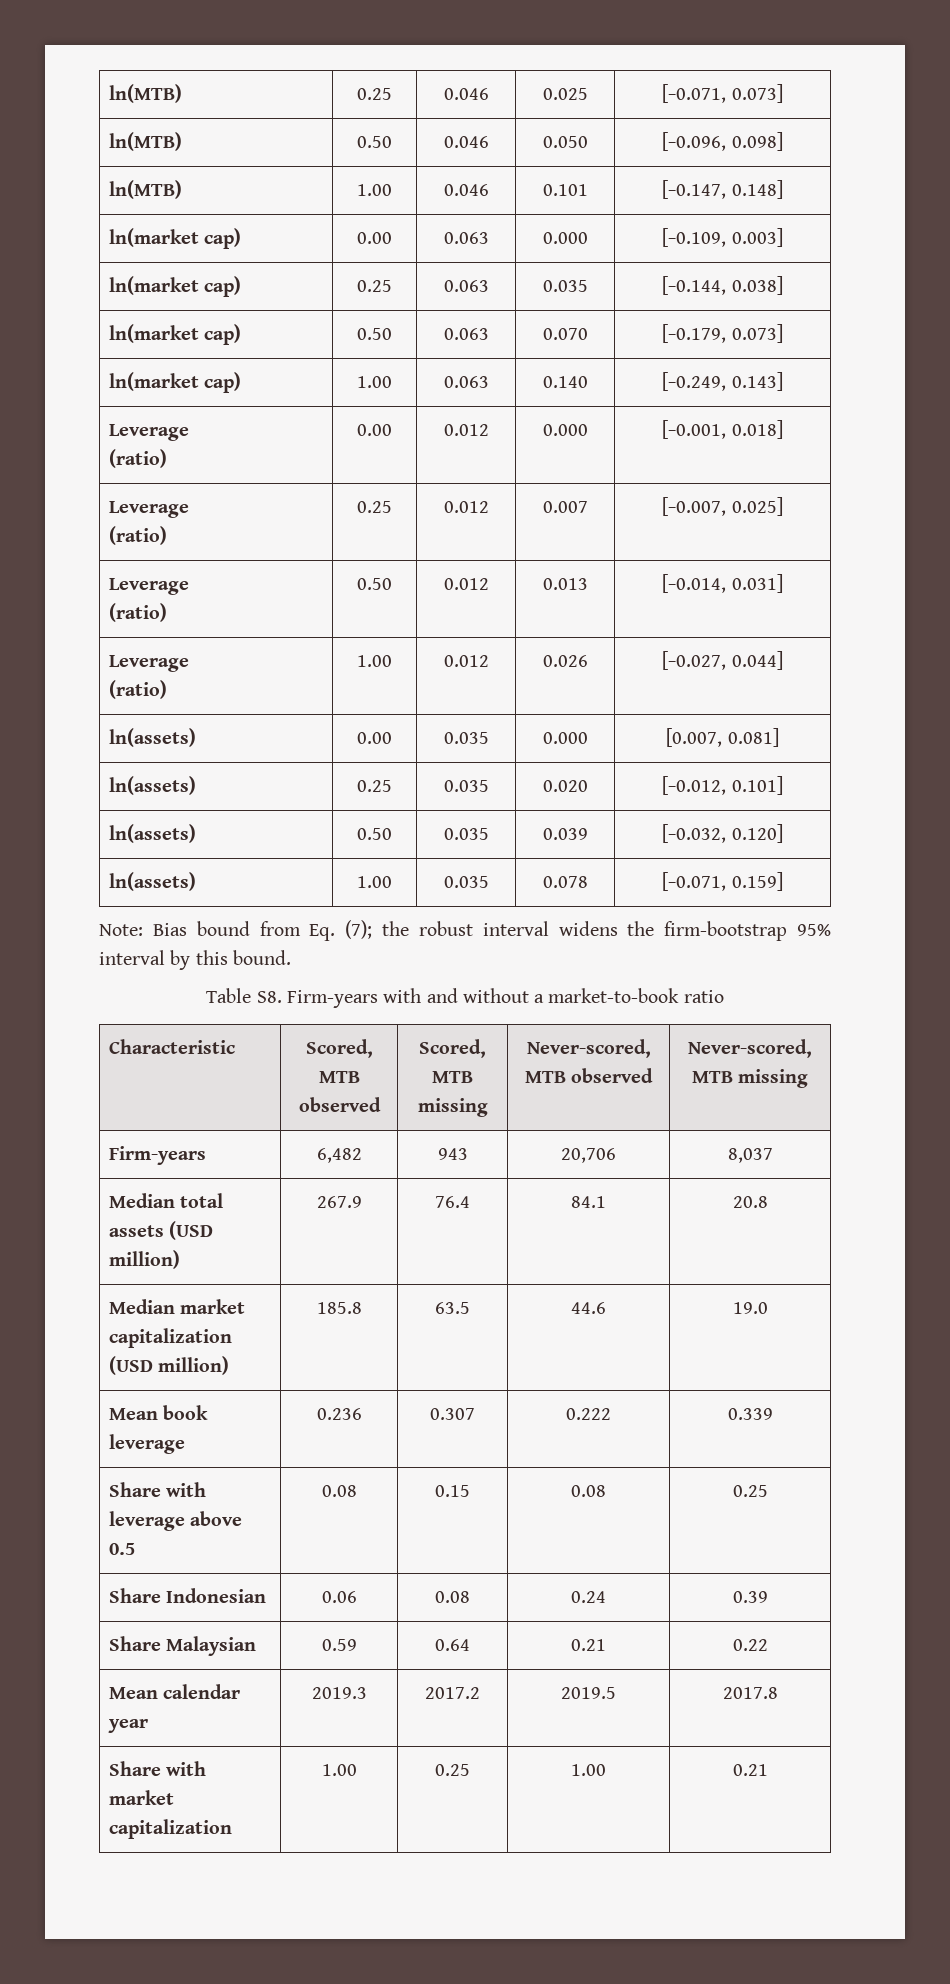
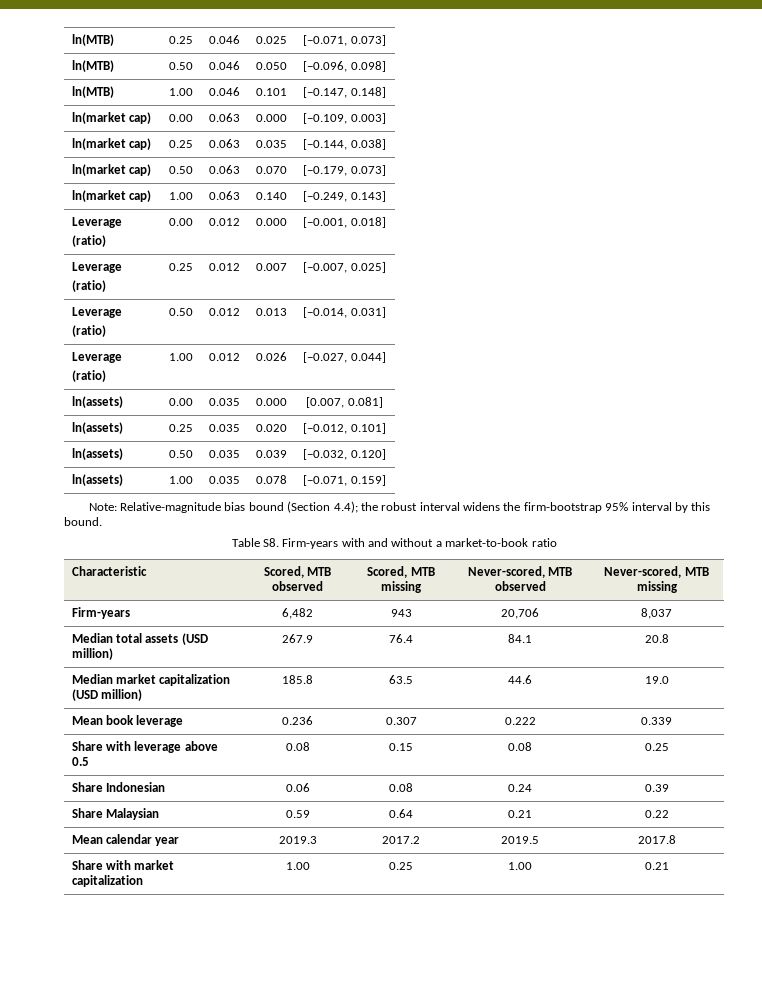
[152,920,373,941] Bias bound from Eq. (7); -> [120,501,358,513] Relative-magnitude bias bound (Section 4.4);

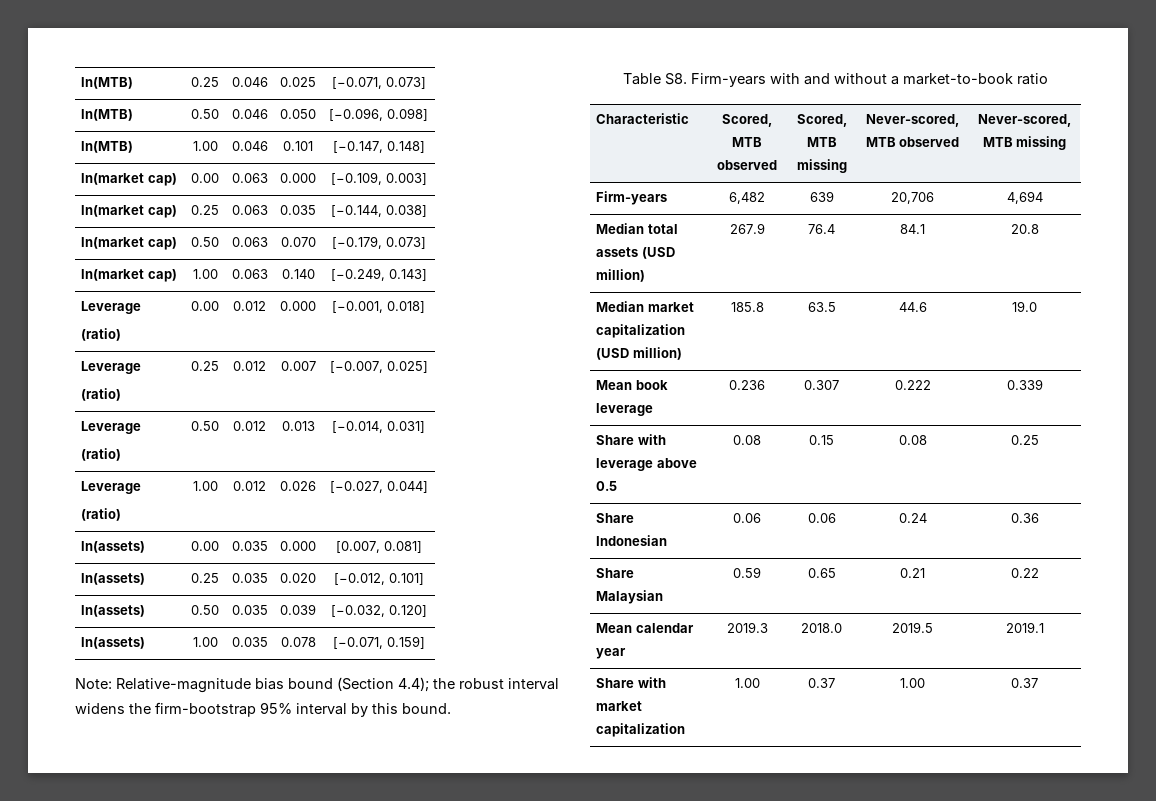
[390,609,412,617] 943 -> [809,191,834,202] 639
[641,608,672,619] 8,037 -> [1006,191,1043,204] 4,694
[389,783,413,792] 0.08 -> [807,513,836,523] 0.06
[644,784,669,792] 0.39 -> [1010,513,1039,523] 0.36
[389,809,413,818] 0.64 -> [807,568,836,578] 0.65
[382,836,420,844] 2017.2 -> [801,623,842,633] 2018.0
[637,835,676,844] 2017.8 -> [1005,622,1044,633] 2019.1
[389,862,413,870] [508,862,532,870] [644,862,669,870] 0.25 | 1.00 | 0.21 -> [808,678,835,688] [900,678,925,688] [1011,678,1038,688] 0.37 | 1.00 | 0.37

